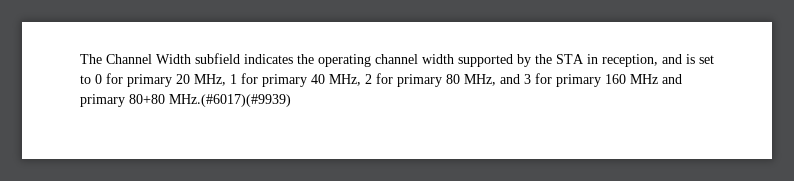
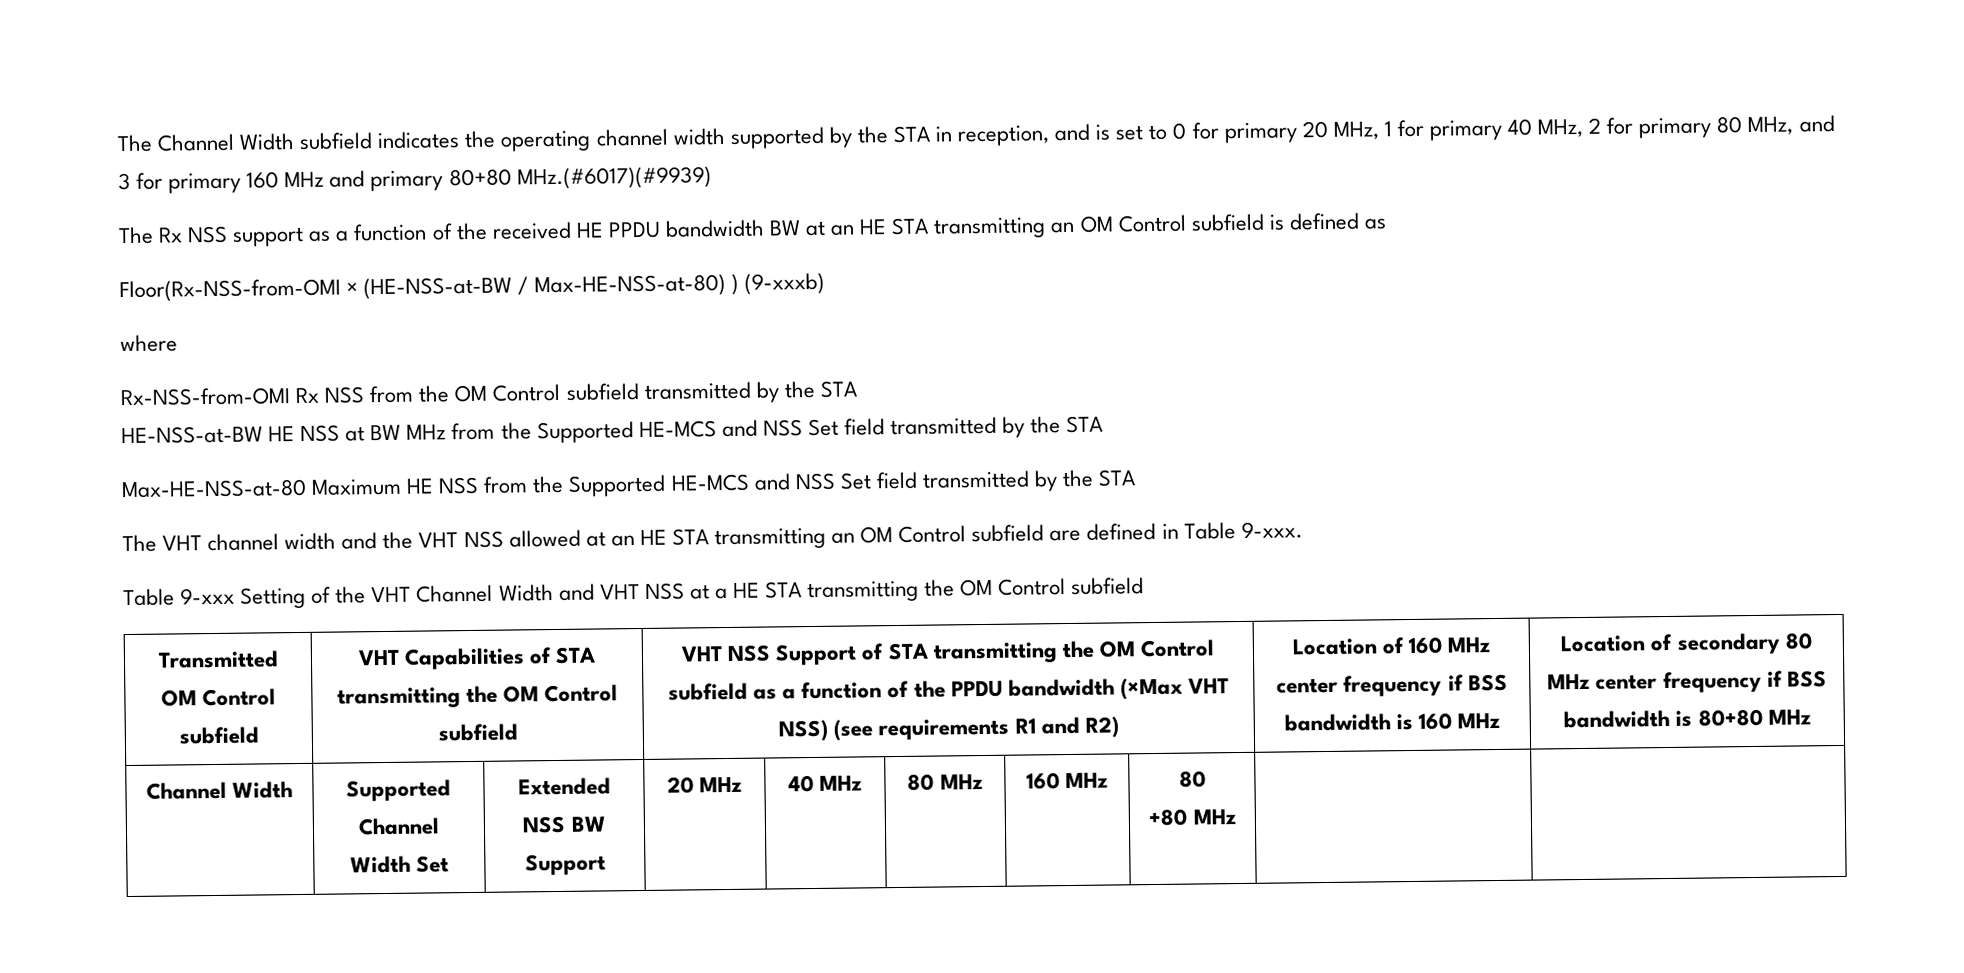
(291, 100) none -> [118,212,1387,247] [119,272,826,303] [120,334,178,353] [120,380,857,407] [121,415,1104,445] [121,469,1137,499] [122,521,1303,553] [123,577,1145,609] [157,650,279,669] [160,688,277,707] [178,726,259,745] [357,646,597,670] [336,684,619,709] [437,723,518,742] [681,639,1215,666] [668,677,1229,701] [778,716,1119,742] [1291,636,1491,656] [1276,673,1508,697] [1283,712,1501,732] [1560,632,1812,655] [1547,670,1827,694] [1563,708,1811,729] [145,781,294,800] [346,779,451,802] [358,817,440,836] [349,855,450,874] [517,777,611,796] [522,815,607,834] [524,853,606,876] [666,776,743,794] [787,774,863,793] [907,773,983,791] [1025,772,1109,790] [1178,770,1206,788] [1148,808,1236,827] // The Rx NSS support as a function of the received HE PPDU bandwidth BW at an HE STA transmitting an OM Control subfield is defined as // Floor(Rx-NSS-from-OMI × (HE-NSS-at-BW / Max-HE-NSS-at-80) ) (9-xxxb) // where // Rx-NSS-from-OMI Rx NSS from the OM Control subfield transmitted by the STA // HE-NSS-at-BW HE NSS at BW MHz from the Supported HE-MCS and NSS Set field transmitted by the STA // Max-HE-NSS-at-80 Maximum HE NSS from the Supported HE-MCS and NSS Set field transmitted by the STA // The VHT channel width and the VHT NSS allowed at an HE STA transmitting an OM Control subfield are defined in Table 9-xxx. // Table 9-xxx Setting of the VHT Channel Width and VHT NSS at a HE STA transmitting the OM Control subfield // Transmitted OM Control subfield | VHT Capabilities of STA transmitting the OM Control subfield | VHT NSS Support of STA transmitting the OM Control subfield as a function of the PPDU bandwidth (×Max VHT NSS) (see requirements R1 and R2) | Location of 160 MHz center frequency if BSS bandwidth is 160 MHz | Location of secondary 80 MHz center frequency if BSS bandwidth is 80+80 MHz // Channel Width | Supported Channel Width Set | Extended NSS BW Support | 20 MHz | 40 MHz | 80 MHz | 160 MHz | 80 // +80 MHz | |

